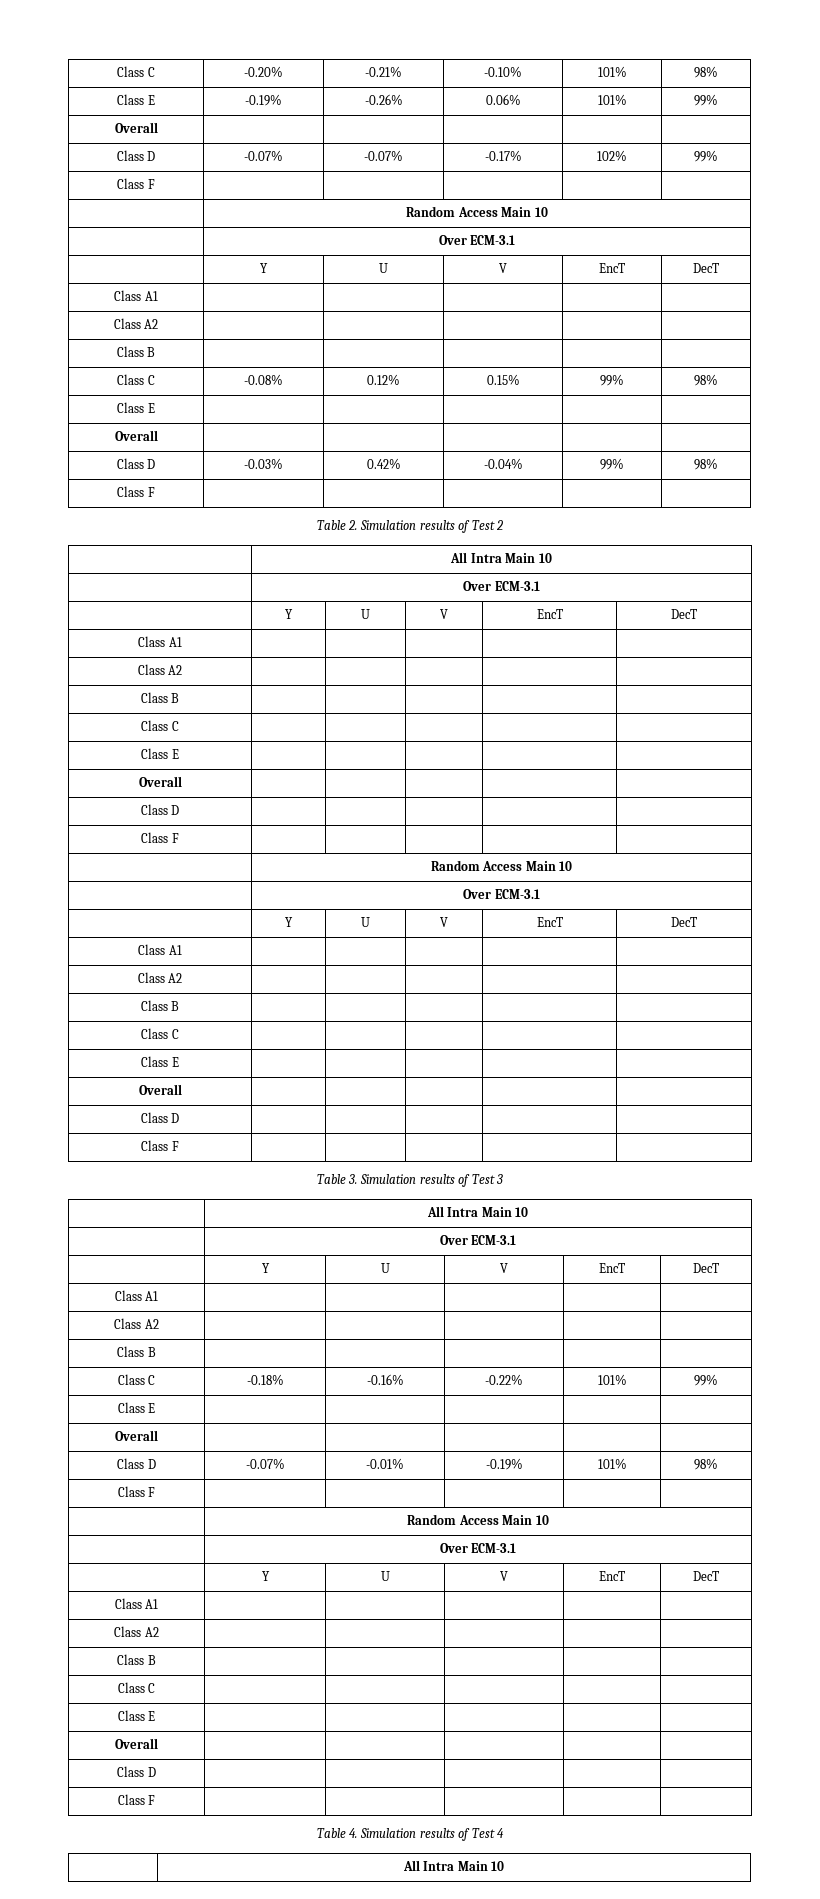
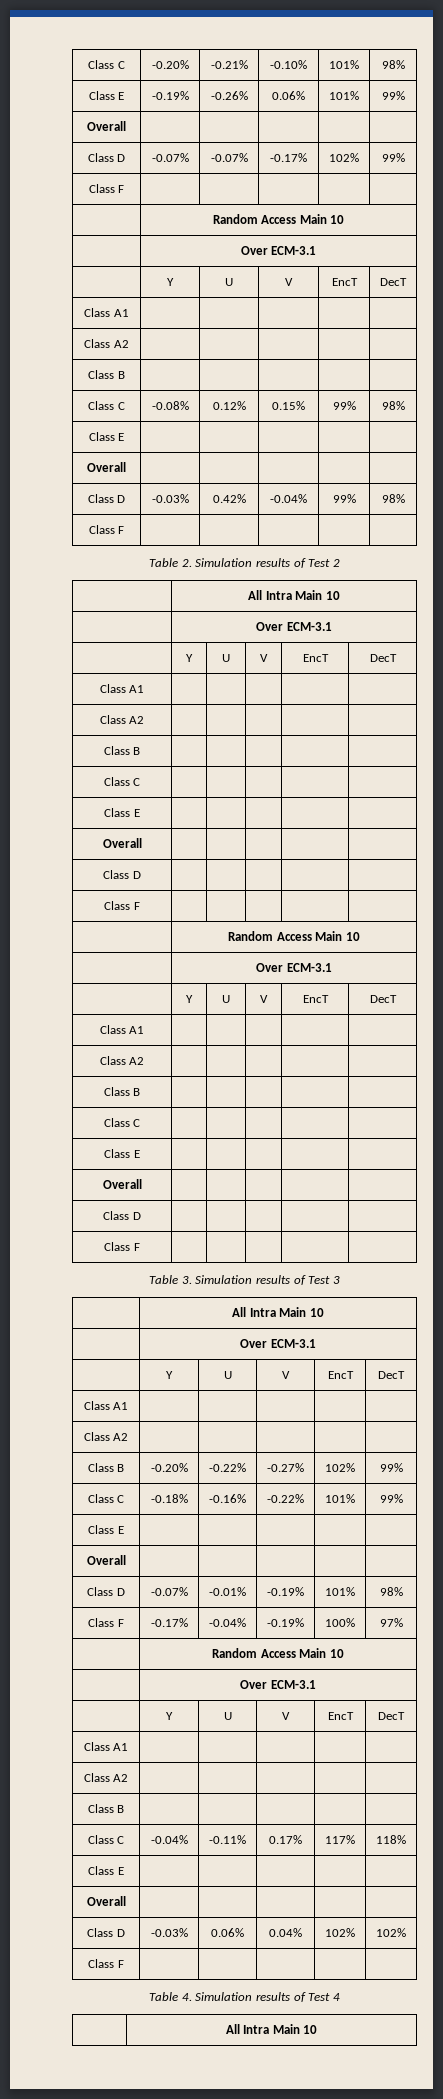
(156, 1352) | | | | -> [150,1463,188,1472] [209,1463,246,1472] [267,1463,304,1472] [325,1463,355,1472] [379,1463,403,1472] -0.20% | -0.22% | -0.27% | 102% | 99%
(156, 1492) | | | | -> [150,1618,188,1627] [209,1618,246,1627] [267,1618,304,1627] [325,1618,355,1627] [379,1618,403,1627] -0.17% | -0.04% | -0.19% | 100% | 97%
[117,1710,156,1721] [115,1738,158,1749] [117,1766,156,1777] | | | | // Class E | | | | | // Overall | | | | | // Class D | | | | | -> [150,1835,188,1844] [209,1835,246,1844] [269,1835,302,1844] [325,1835,355,1844] [376,1835,406,1844] [88,1866,124,1875] [86,1896,126,1906] [87,1928,125,1937] [150,1928,188,1937] [211,1928,244,1937] [269,1928,302,1937] [325,1928,355,1937] [376,1928,406,1937] -0.04% | -0.11% | 0.17% | 117% | 118% // Class E | | | | | // Overall | | | | | // Class D | -0.03% | 0.06% | 0.04% | 102% | 102%

